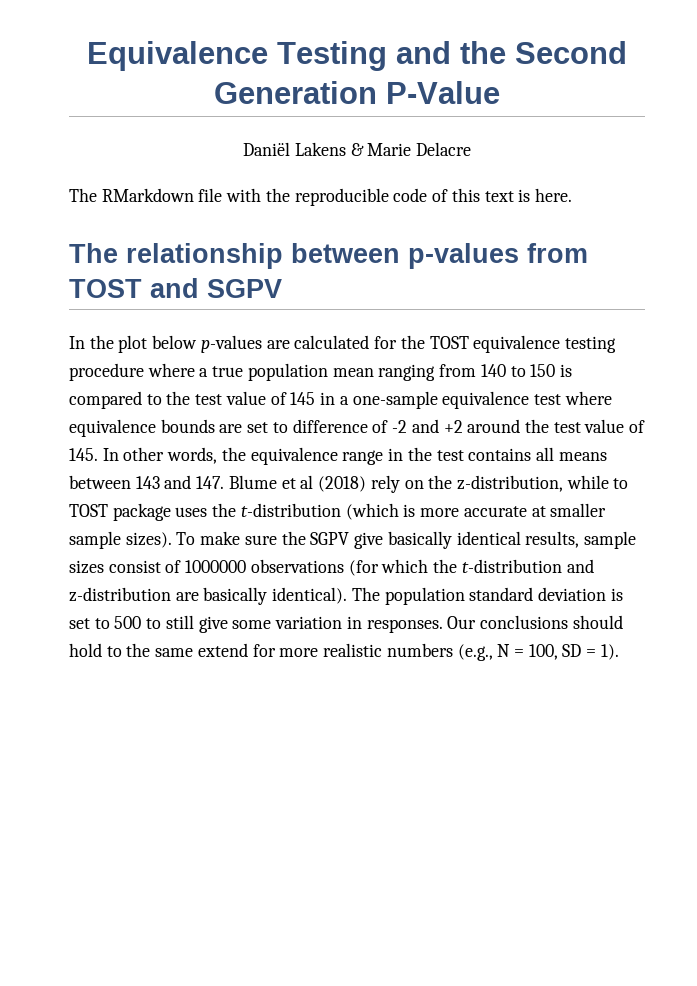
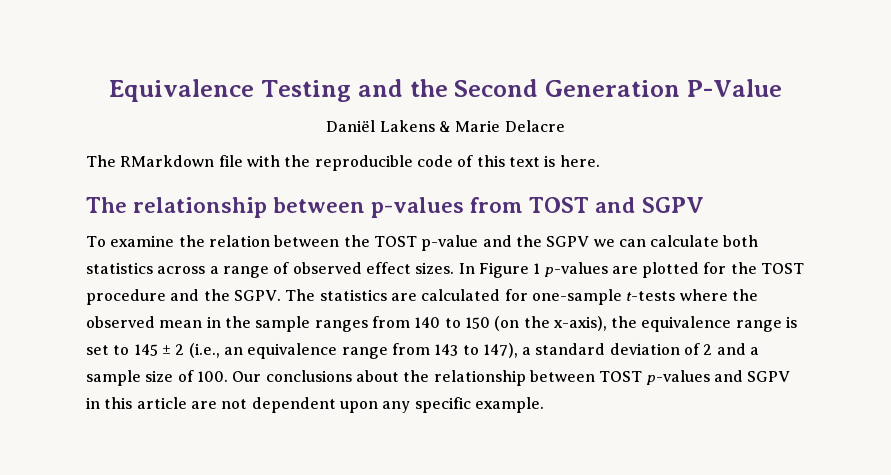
[69,335,616,353] [69,363,572,381] [69,391,612,409] [69,419,646,437] [69,447,607,465] [69,475,629,493] [69,503,607,521] [69,531,636,549] [69,559,594,576] [69,587,623,605] [69,615,623,633] [69,643,619,661] In the plot below p-values are calculated for the TOST equivalence testing procedure where a true population mean ranging from 140 to 150 is compared to the test value of 145 in a one-sample equivalence test where equivalence bounds are set to difference of -2 and +2 around the test value of 145. In other words, the equivalence range in the test contains all means between 143 and 147. Blume et al (2018) rely on the z-distribution, while to TOST package uses the t-distribution (which is more accurate at smaller sample sizes). To make sure the SGPV give basically identical results, sample sizes consist of 1000000 observations (for which the t-distribution and z-distribution are basically identical). The population standard deviation is set to 500 to still give some variation in responses. Our conclusions should hold to the same extend for more realistic numbers (e.g., N = 100, SD = 1). -> [86,235,759,251] [86,262,805,278] [86,289,758,305] [86,316,798,332] [86,343,760,359] [86,370,791,386] [86,397,544,413] To examine the relation between the TOST p-value and the SGPV we can calculate both statistics across a range of observed effect sizes. In Figure 1 p-values are plotted for the TOST procedure and the SGPV. The statistics are calculated for one-sample t-tests where the observed mean in the sample ranges from 140 to 150 (on the x-axis), the equivalence range is set to 145 ± 2 (i.e., an equivalence range from 143 to 147), a standard deviation of 2 and a sample size of 100. Our conclusions about the relationship between TOST p-values and SGPV in this article are not dependent upon any specific example.

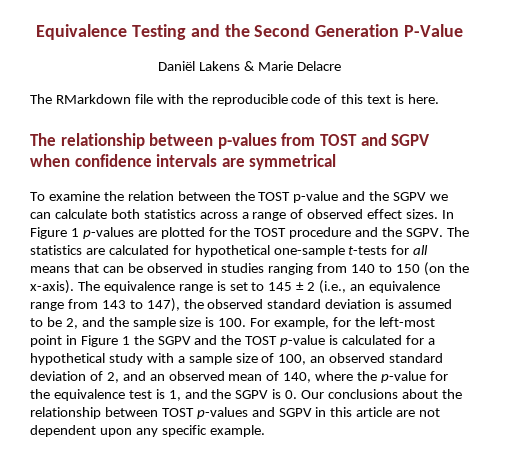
(704, 205) none -> [30,154,337,170] when confidence intervals are symmetrical
(528, 295) none -> [194,245,270,257] hypothetical
[679,289,758,301] [86,316,368,332] where the observed mean in the sample ranges -> [391,245,429,255] [30,263,314,275] for all means that can be observed in studies ranging
[553,316,638,331] x-axis), the -> [30,280,100,294] x-axis). The
[522,343,760,355] [86,370,228,386] a standard deviation of 2 and a sample size of 100. -> [183,299,453,309] [30,317,435,329] [30,335,435,347] [30,353,444,365] [30,371,448,383] [30,389,298,401] the observed standard deviation is assumed to be 2, and the sample size is 100. For example, for the left-most point in Figure 1 the SGPV and the TOST p-value is calculated for a hypothetical study with a sample size of 100, an observed standard deviation of 2, and an observed mean of 140, where the p-value for the equivalence test is 1, and the SGPV is 0.

